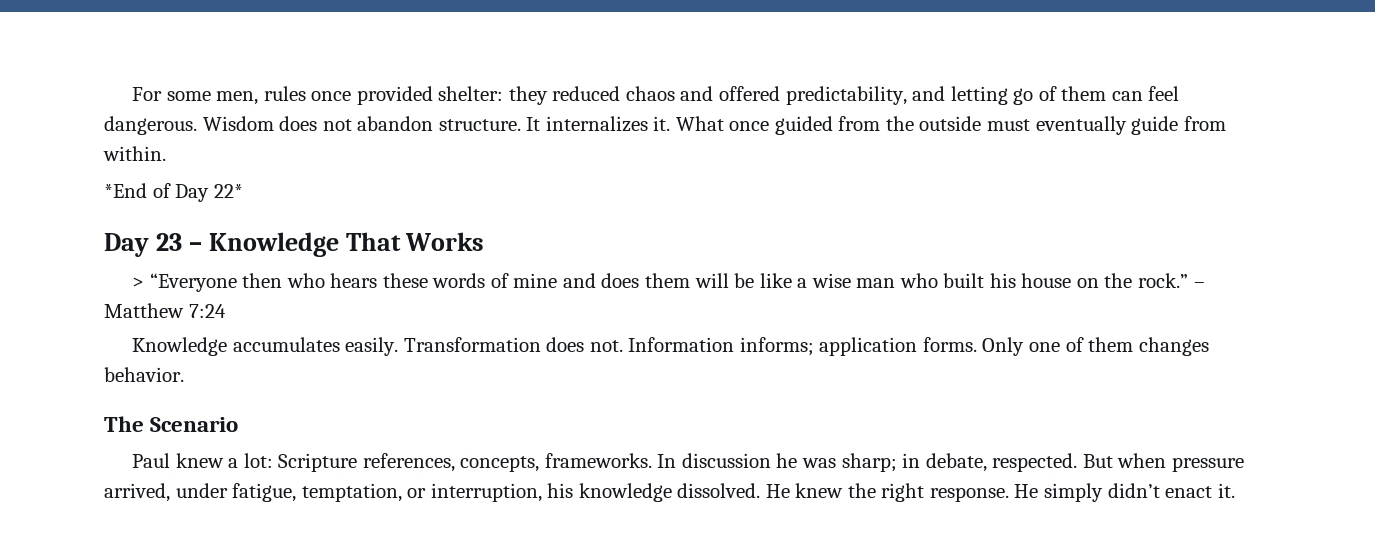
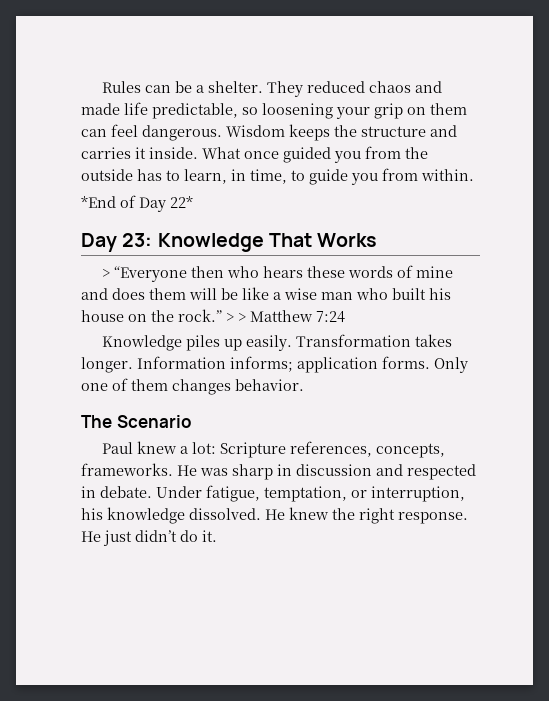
[132,86,1057,105] For some men, rules once provided shelter: they reduced chaos and offered predictability, and letting go of -> [102,81,443,97] [81,102,426,119] Rules can be a shelter. They reduced chaos and made life predictable, so loosening your grip on
[279,116,671,132] does not abandon structure. It internalizes it. -> [289,124,457,141] [81,147,198,159] keeps the structure and carries it inside.
(833, 125) none -> [334,151,361,163] you
[987,116,1179,135] must eventually guide -> [137,169,378,185] has to learn, in time, to guide you
[155,233,202,251] 23 – -> [122,233,153,247] 23:
[1193,282,1205,288] – -> [226,313,246,322] > >
[232,337,623,356] accumulates easily. Transformation does not. -> [186,334,453,351] [81,357,133,373] piles up easily. Transformation takes longer.
[657,453,1244,472] [104,483,228,502] In discussion he was sharp; in debate, respected. But when pressure arrived, under -> [177,464,476,480] [81,486,202,498] He was sharp in discussion and respected in debate. Under
[1044,483,1213,502] simply didn’t enact -> [103,530,198,546] just didn’t do

